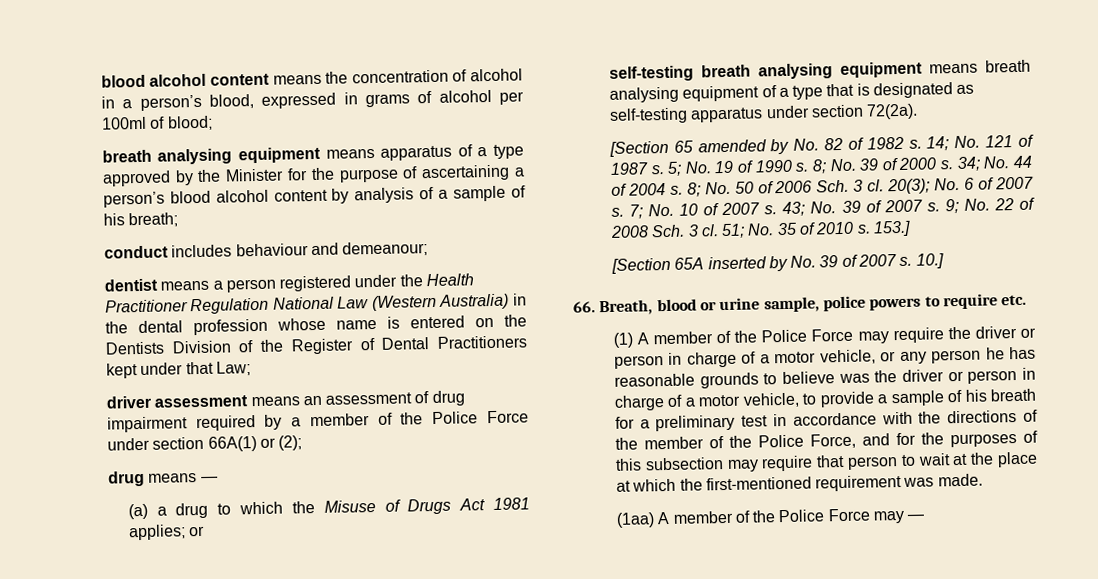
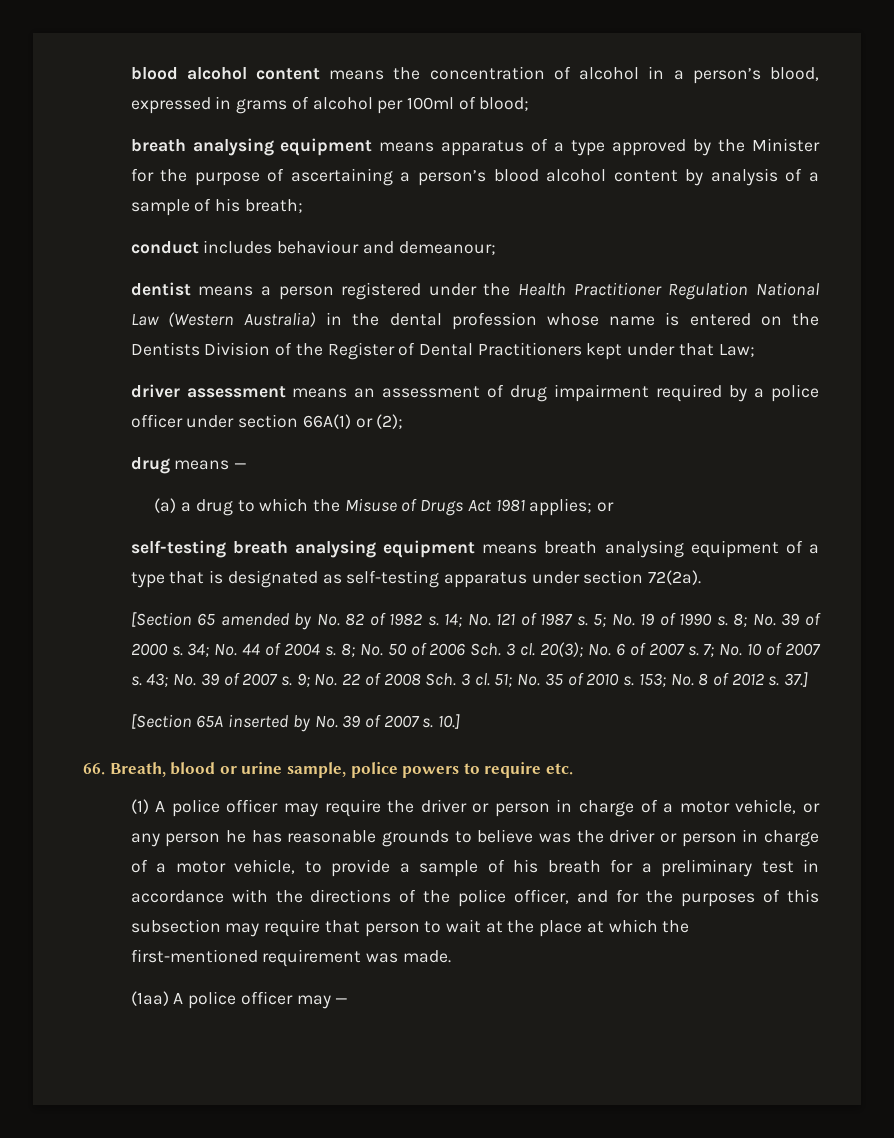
[309,410,529,427] member of the Police Force -> [771,384,820,402] [130,414,183,428] police officer
[873,220,912,237] 153.] -> [638,672,809,687] 153; No. 8 of 2012 s. 37.]
[653,328,854,345] member of the Police Force -> [171,799,279,817] police officer
[643,433,856,450] member of the Police Force, -> [458,889,570,907] police officer,
[672,508,870,524] member of the Police Force -> [188,991,293,1009] police officer

